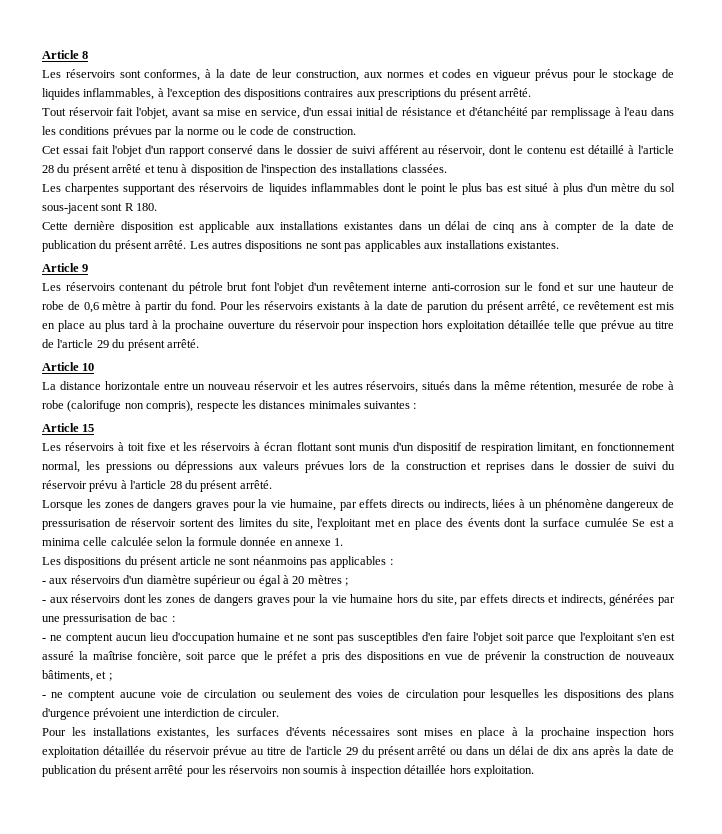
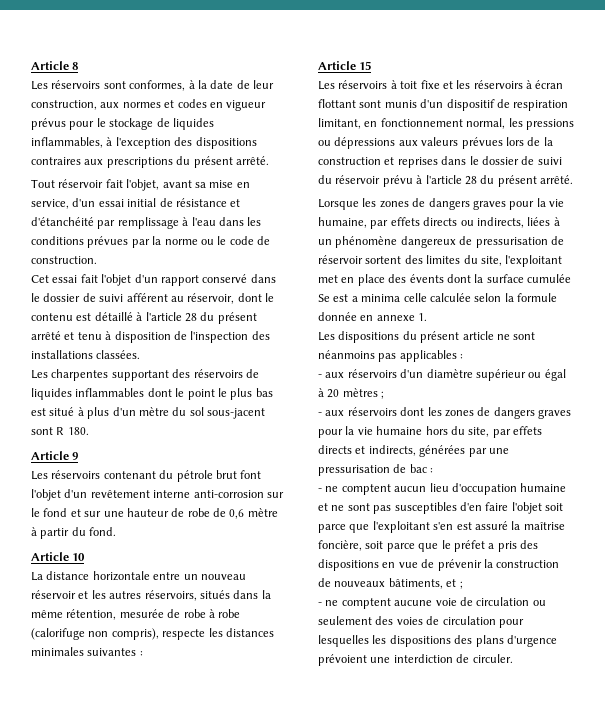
[42,221,675,233] [42,240,559,252] // Cette dernière disposition est applicable aux installations existantes dans un délai de cinq ans à compter de la date de publication du présent arrêté. Les autres dispositions ne sont pas applicables aux installations existantes. -> (89, 431) none
[219,301,675,313] [42,320,675,332] [42,339,199,351] Pour les réservoirs existants à la date de parution du présent arrêté, ce revêtement est mis en place au plus tard à la prochaine ouverture du réservoir pour inspection hors exploitation détaillée telle que prévue au titre de l'article 29 du présent arrêté. -> (117, 531) none
[42,727,674,739] [42,746,674,758] [42,765,534,777] // Pour les installations existantes, les surfaces d'évents nécessaires sont mises en place à la prochaine inspection hors exploitation détaillée du réservoir prévue au titre de l'article 29 du présent arrêté ou dans un délai de dix ans après la date de publication du présent arrêté pour les réservoirs non soumis à inspection détaillée hors exploitation. -> (513, 658) none

